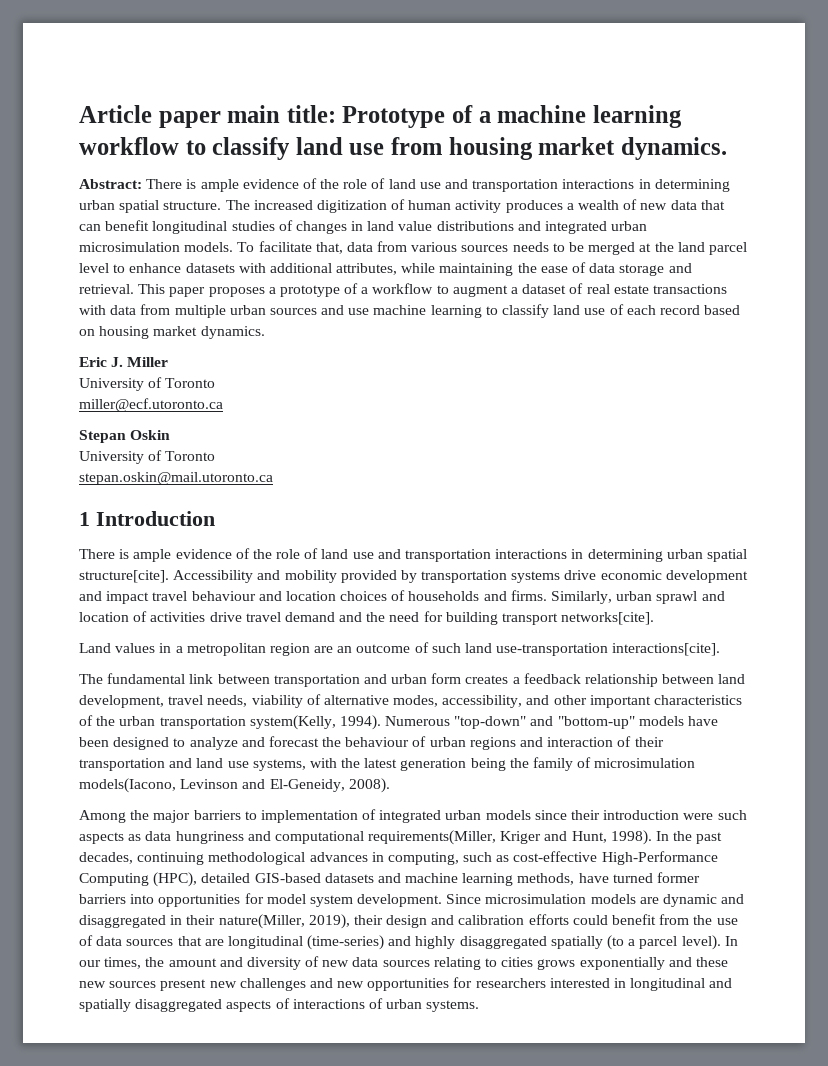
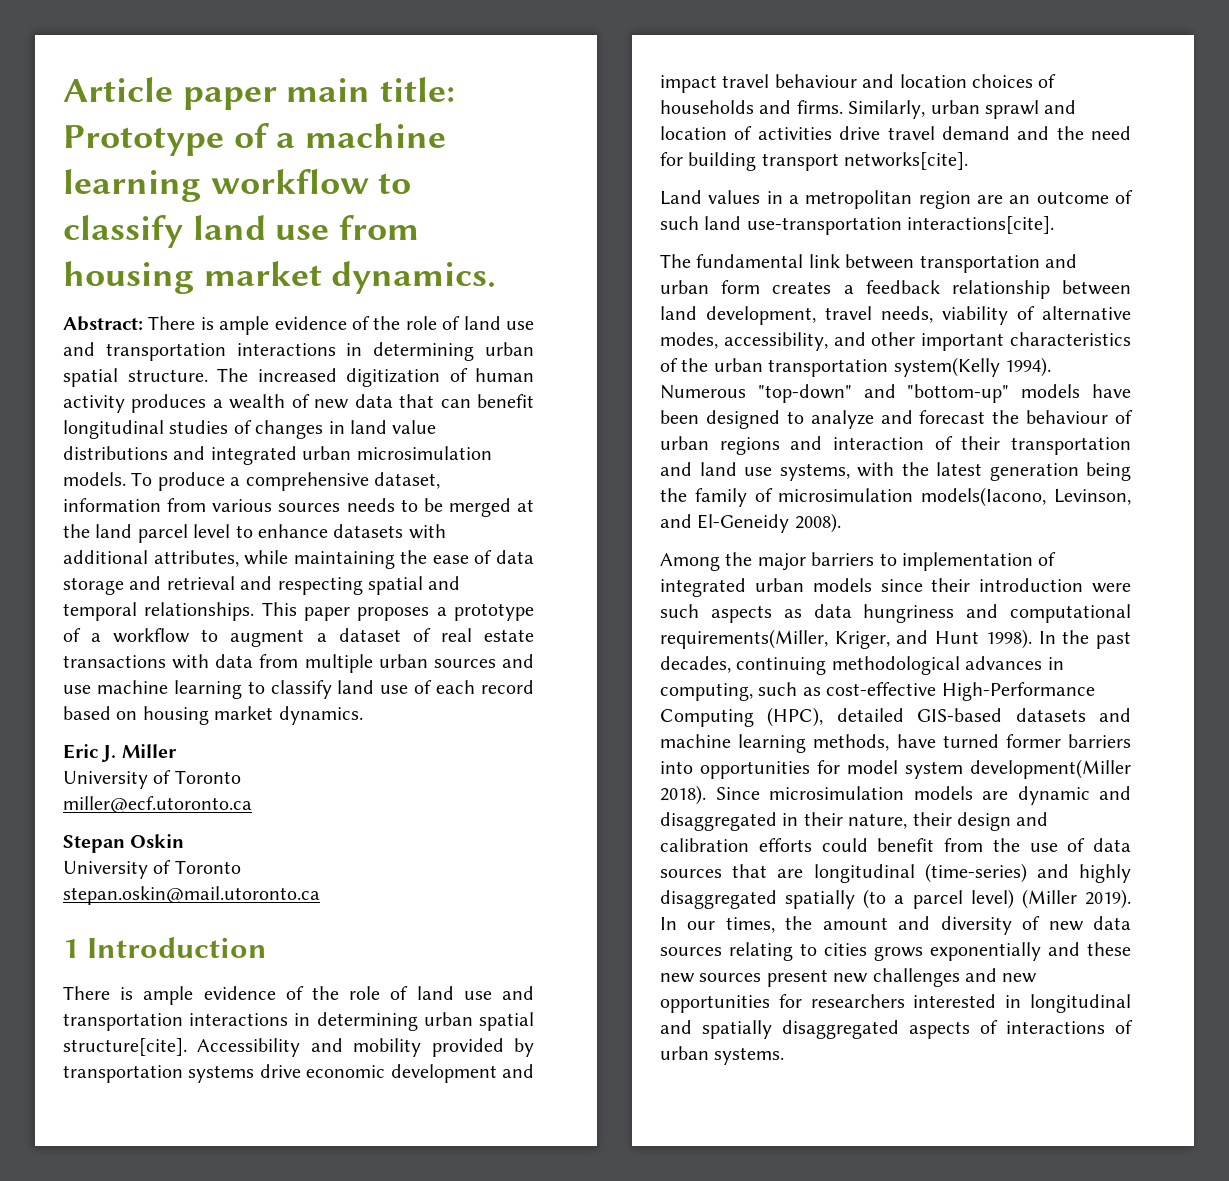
[258,241,373,254] facilitate that, data -> [157,472,440,491] [63,498,161,512] produce a comprehensive dataset, information
[79,284,134,294] retrieval. -> [166,576,461,595] [63,602,255,621] retrieval and respecting spatial and temporal relationships.
[249,715,336,730] system(Kelly, -> [893,357,1000,377] system(Kelly
[180,779,345,792] Levinson and El-Geneidy, -> [1054,489,1131,505] [660,514,790,533] Levinson, and El-Geneidy
[500,831,607,844] Kriger and Hunt, -> [834,630,980,649] Kriger, and Hunt
[357,894,443,907] development. -> [970,759,1131,779] [660,785,706,805] development(Miller 2018).
[218,914,350,929] nature(Miller, 2019), -> [848,813,908,829] nature,
[681,935,721,950] level). -> [970,889,1131,909] level) (Miller 2019).

